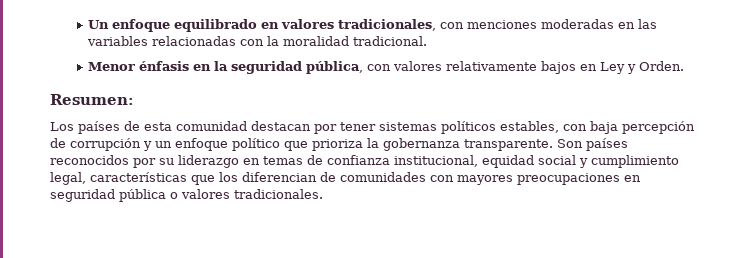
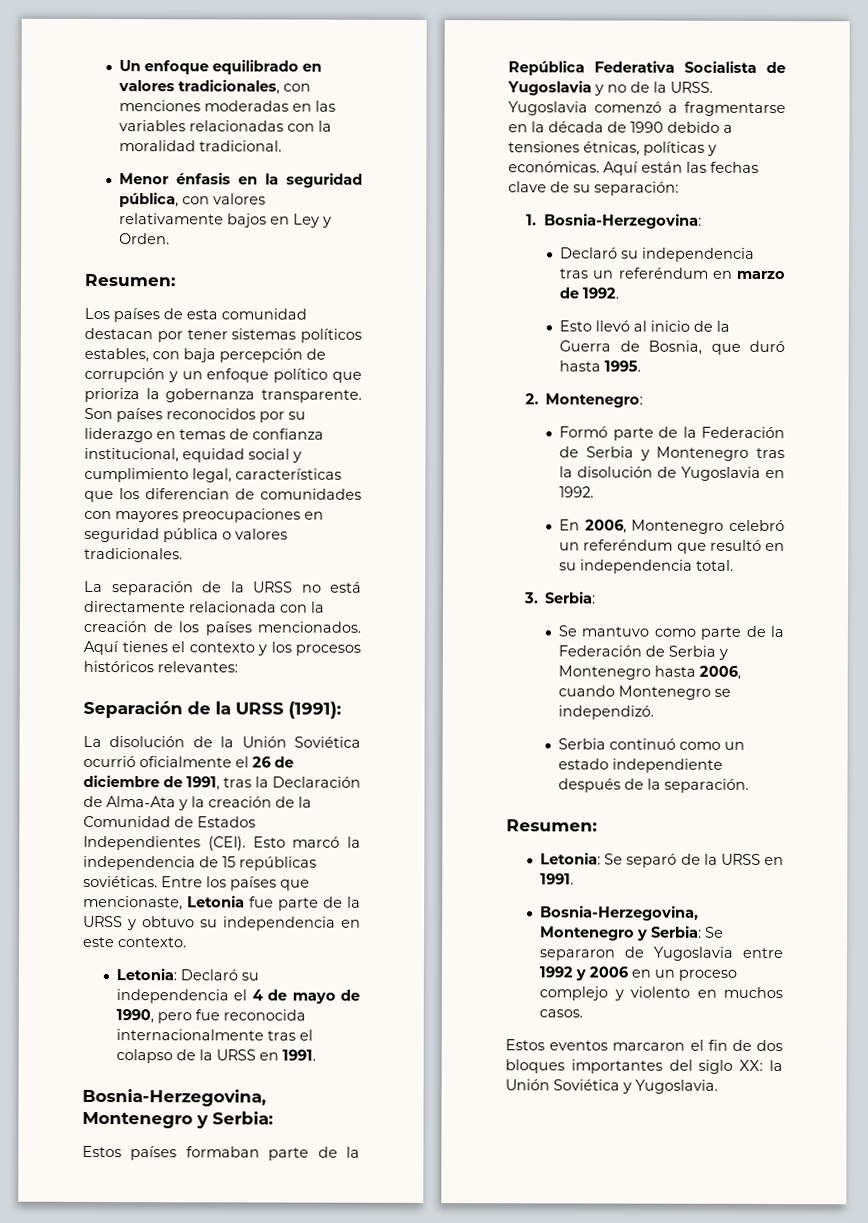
(323, 194) none -> [84,580,362,596] [83,600,325,613] [83,620,361,636] [83,640,361,656] [83,660,238,673] [83,700,341,719] [83,735,361,748] [83,755,294,768] [83,774,361,791] [83,795,312,811] [83,815,256,828] [83,835,361,851] [83,855,317,871] [83,875,310,891] [83,895,361,911] [83,915,361,931] [83,936,187,948] [116,968,260,981] [116,989,361,1004] [116,1009,307,1024] [116,1029,314,1041] [116,1049,317,1064] [82,1088,266,1107] [82,1111,273,1129] [82,1145,360,1161] [508,60,786,76] [507,80,713,96] [508,101,786,117] [508,121,733,133] [508,141,717,156] [508,161,759,176] [508,181,679,196] [526,213,703,229] [560,247,756,262] [559,267,786,280] [559,287,620,299] [559,320,731,332] [559,340,785,355] [559,360,642,372] [525,393,644,408] [559,426,785,441] [559,446,785,461] [559,466,785,481] [559,486,595,498] [559,519,785,534] [559,539,785,554] [559,559,735,574] [524,591,597,604] [558,625,784,640] [558,645,729,660] [558,665,742,680] [558,685,732,700] [558,705,655,720] [558,738,746,750] [558,758,724,773] [558,778,750,793] [506,819,597,832] [540,852,784,868] [540,873,575,885] [540,905,700,921] [540,925,725,941] [539,946,784,961] [539,966,738,981] [539,986,783,1001] [539,1009,584,1018] [505,1039,783,1052] [505,1059,783,1074] [505,1079,718,1094] // La separación de la URSS no está directamente relacionada con la creación de los países mencionados. Aquí tienes el contexto y los procesos históricos relevantes: // Separación de la URSS (1991): // La disolución de la Unión Soviética ocurrió oficialmente el 26 de diciembre de 1991, tras la Declaración de Alma-Ata y la creación de la Comunidad de Estados Independientes (CEI). Esto marcó la independencia de 15 repúblicas soviéticas. Entre los países que mencionaste, Letonia fue parte de la URSS y obtuvo su independencia en este contexto. // Letonia: Declaró su independencia el 4 de mayo de 1990, pero fue reconocida internacionalmente tras el colapso de la URSS en 1991. // Bosnia-Herzegovina, Montenegro y Serbia: // Estos países formaban parte de la República Federativa Socialista de Yugoslavia y no de la URSS. Yugoslavia comenzó a fragmentarse en la década de 1990 debido a tensiones étnicas, políticas y económicas. Aquí están las fechas clave de su separación: // 1. Bosnia-Herzegovina: // Declaró su independencia tras un referéndum en marzo de 1992. // Esto llevó al inicio de la Guerra de Bosnia, que duró hasta 1995. // 2. Montenegro: // Formó parte de la Federación de Serbia y Montenegro tras la disolución de Yugoslavia en 1992. // En 2006, Montenegro celebró un referéndum que resultó en su independencia total. // 3. Serbia: // Se mantuvo como parte de la Federación de Serbia y Montenegro hasta 2006, cuando Montenegro se independizó. // Serbia continuó como un estado independiente después de la separación. // Resumen: // Letonia: Se separó de la URSS en 1991. // Bosnia-Herzegovina, Montenegro y Serbia: Se separaron de Yugoslavia entre 1992 y 2006 en un proceso complejo y violento en muchos casos. // Estos eventos marcaron el fin de dos bloques importantes del siglo XX: la Unión Soviética y Yugoslavia.

